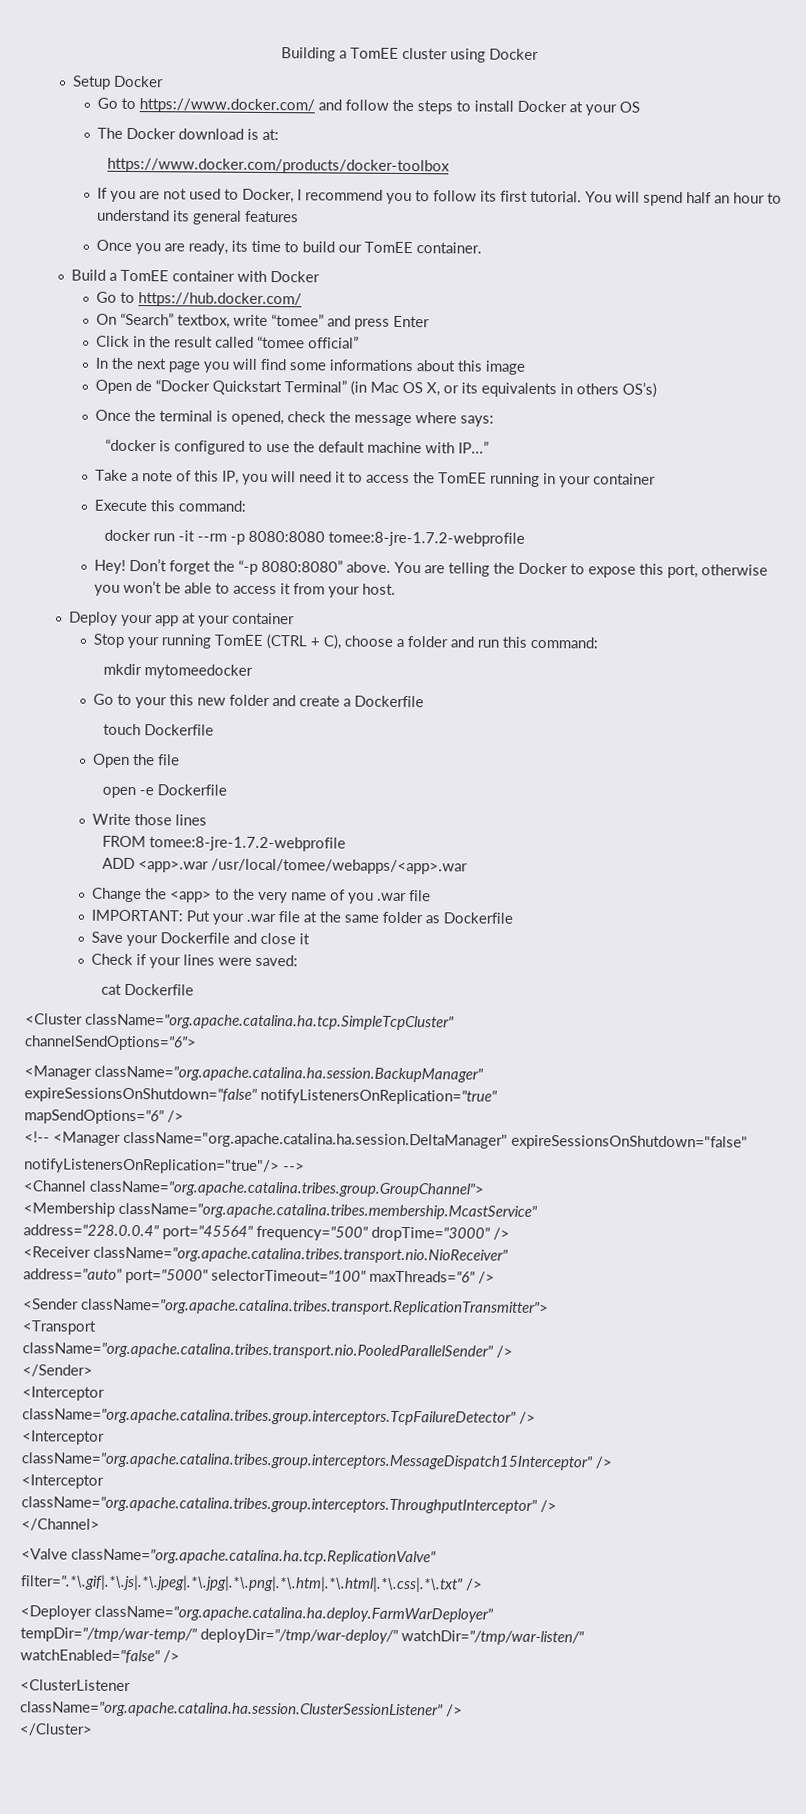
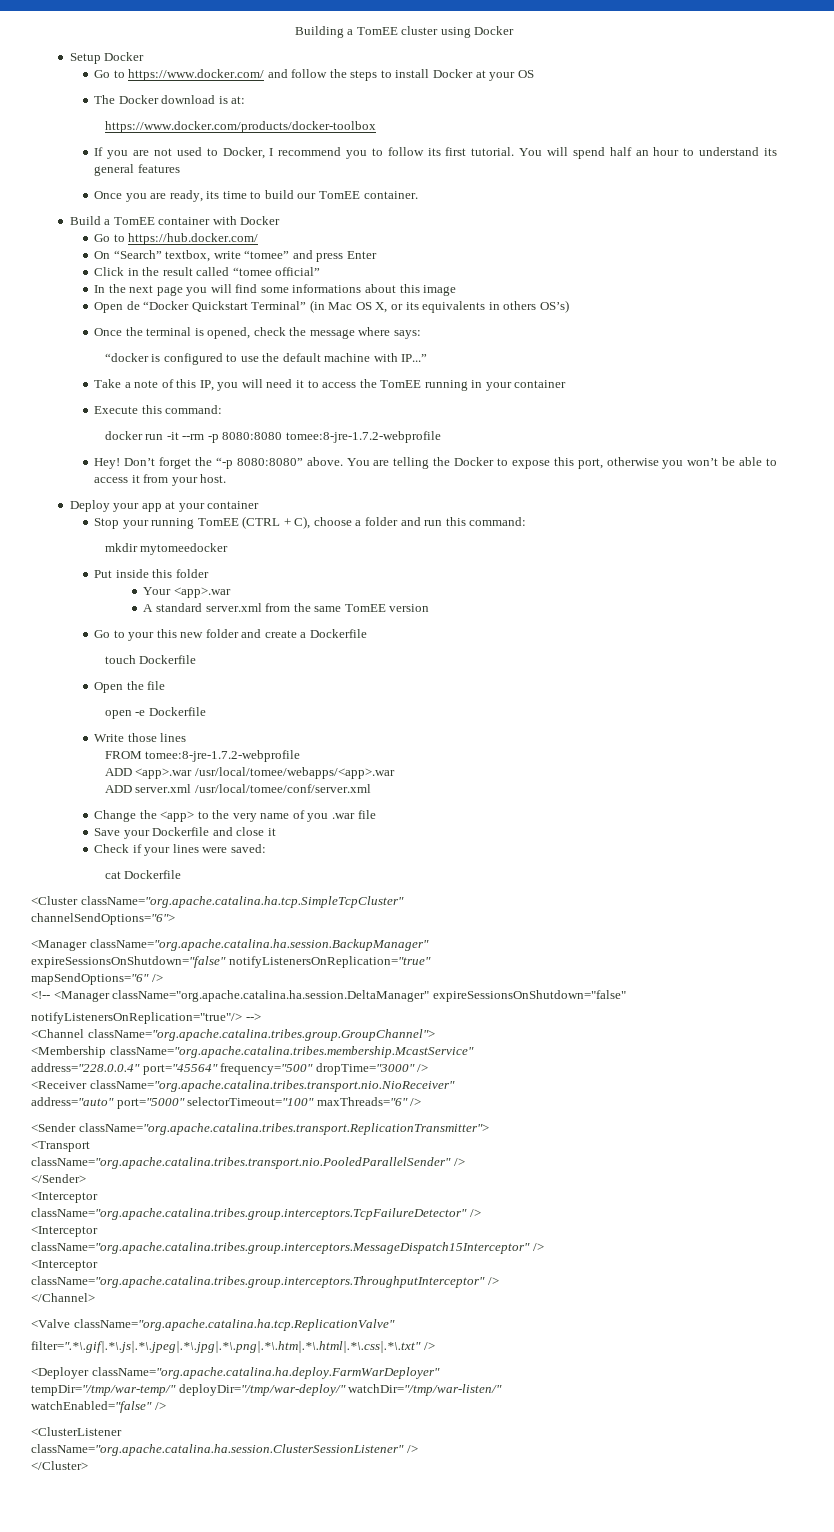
(253, 671) none -> [94,569,209,578] [143,587,232,598] [143,603,430,612] // Put inside this folder // Your <app>.war // A standard server.xml from the same TomEE version
(468, 866) none -> [104,784,371,793] // ADD server.xml /usr/local/tomee/conf/server.xml
[91,909,514,925] // IMPORTANT: Put your .war file at the same folder as Dockerfile -> (376, 814) none

